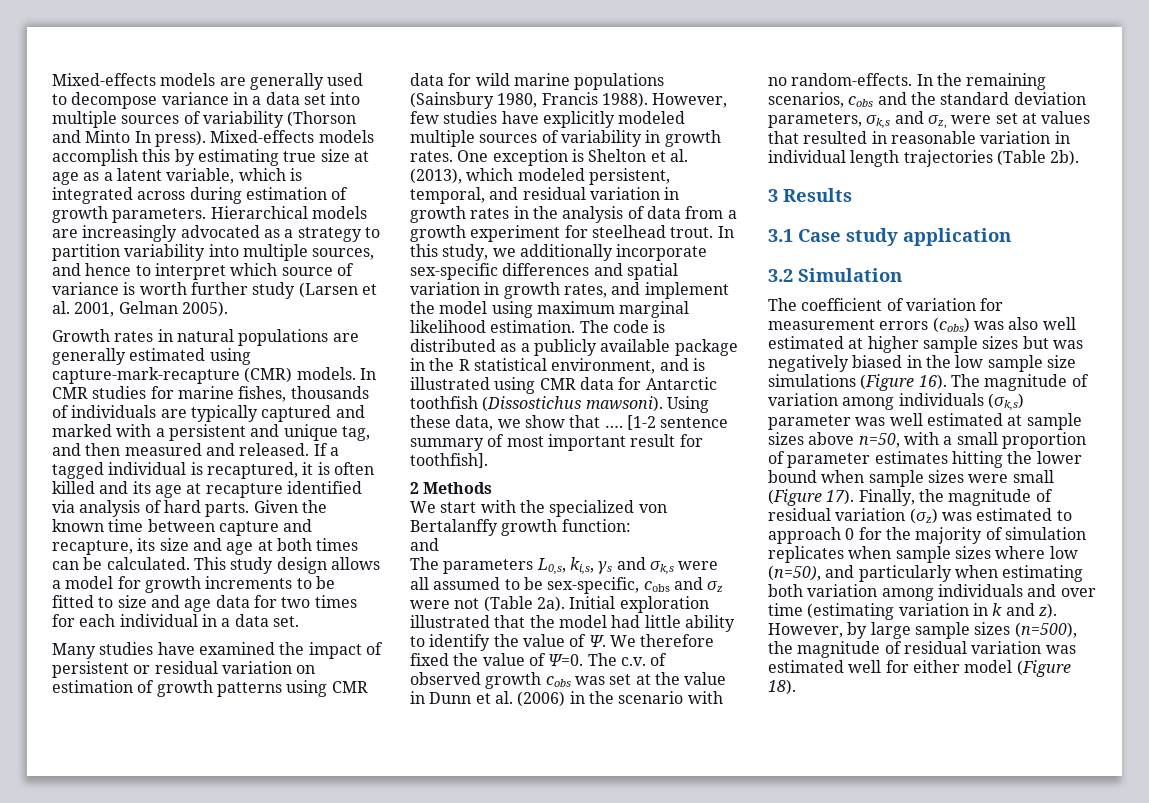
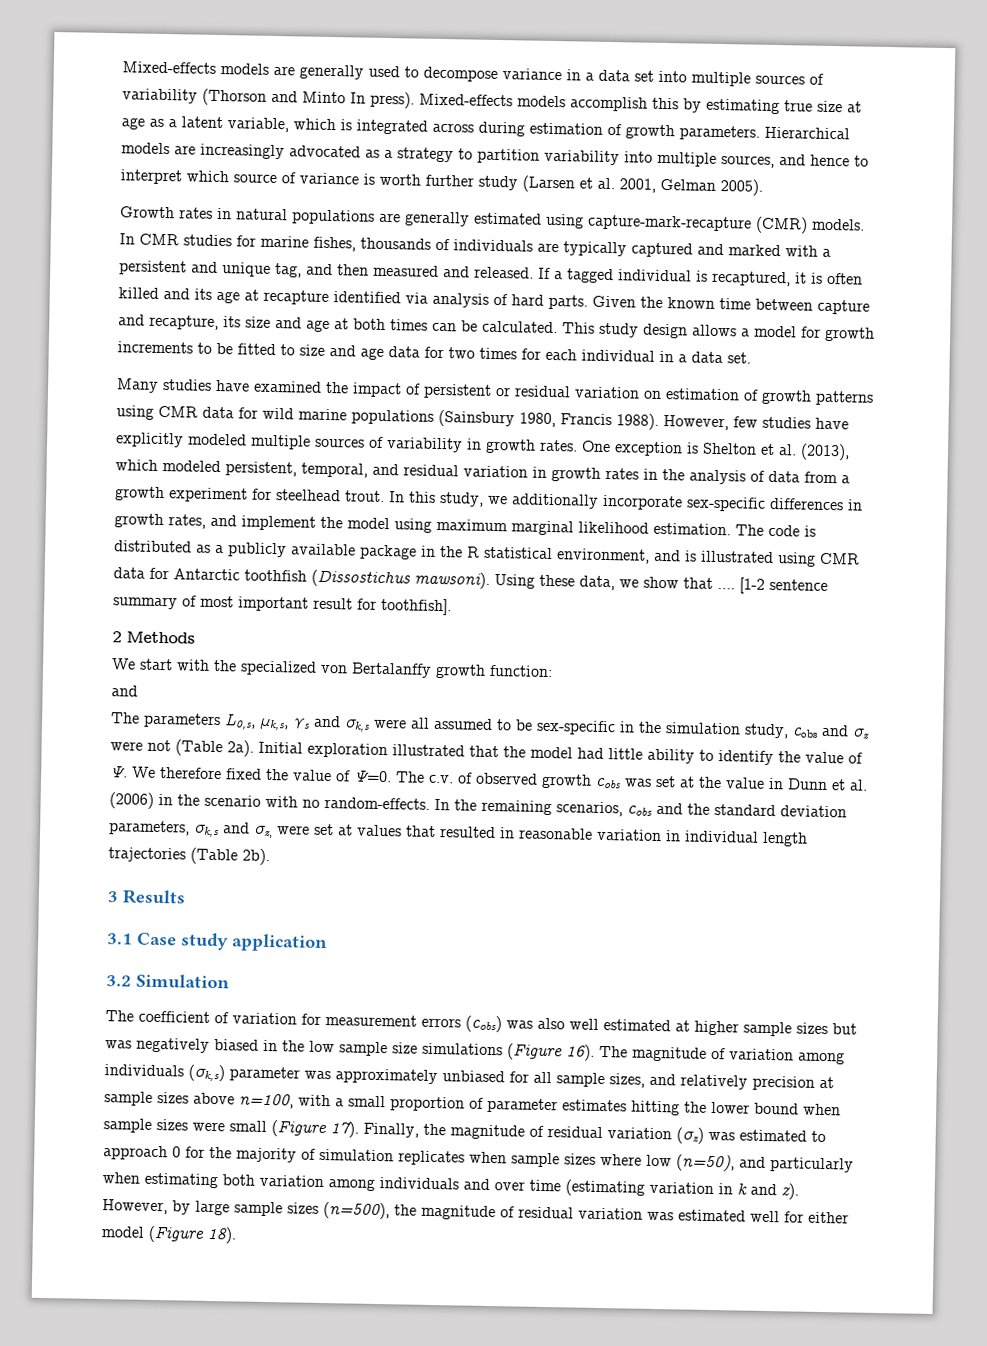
[593,263,678,280] [410,282,480,295] and spatial variation -> (844, 504) none
[569,557,594,575] ki,s, -> [259,717,289,731] μk,s,
[547,577,640,594] sex-specific, -> [536,719,789,739] sex-specific in the simulation study,
[889,413,1003,426] well estimated -> [335,1068,815,1091] approximately unbiased for all sample sizes, and relatively precision
[858,433,900,448] n=50, -> [239,1093,294,1109] n=100,

